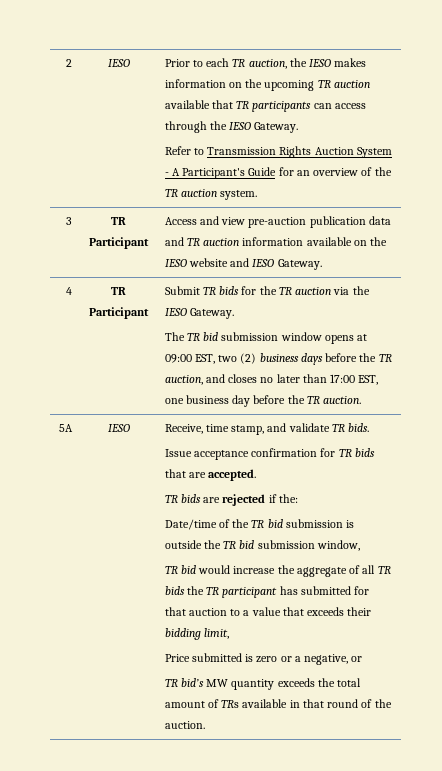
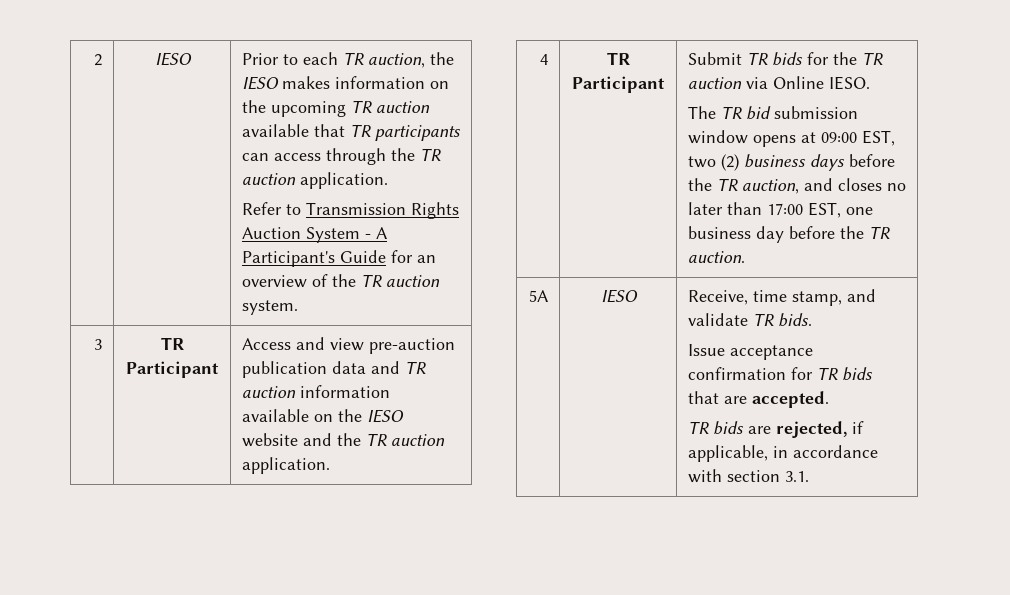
[229,122,299,133] IESO Gateway. -> [419,148,441,161] [241,172,388,189] TR auction application.
[252,259,322,270] IESO Gateway. -> [336,433,445,446] [241,457,330,474] the TR auction application.
[352,286,370,295] [164,308,235,319] the IESO Gateway. -> [772,76,870,90] Online IESO.
[222,494,298,506] [164,519,355,530] [164,540,360,551] [164,565,391,577] [164,586,370,598] [164,607,372,616] [164,628,230,640] [164,653,363,665] [164,678,362,690] [164,699,392,708] [164,721,205,729] rejected if the: // Date/time of the TR bid submission is outside the TR bid submission window, // TR bid would increase the aggregate of all TR bids the TR participant has submitted for that auction to a value that exceeds their bidding limit, // Price submitted is zero or a negative, or // TR bid’s MW quantity exceeds the total amount of TRs available in that round of the auction. -> [775,421,864,438] [687,445,878,462] [687,469,809,483] rejected, if applicable, in accordance with section 3.1.

